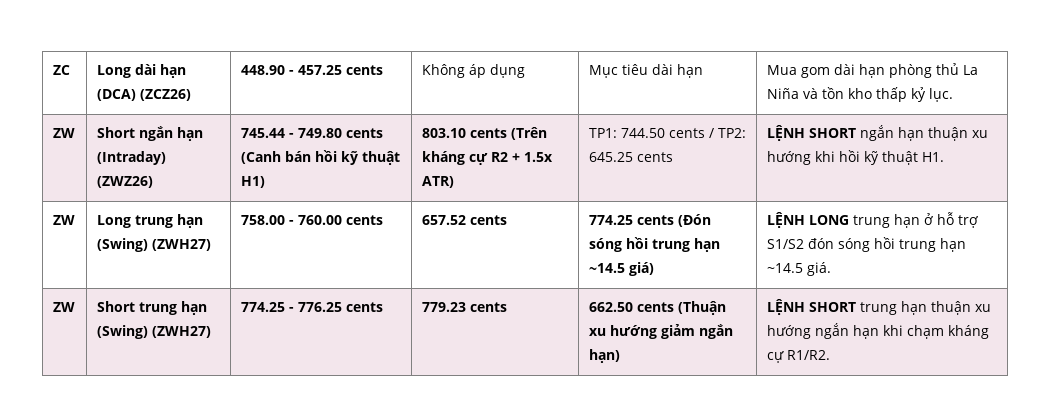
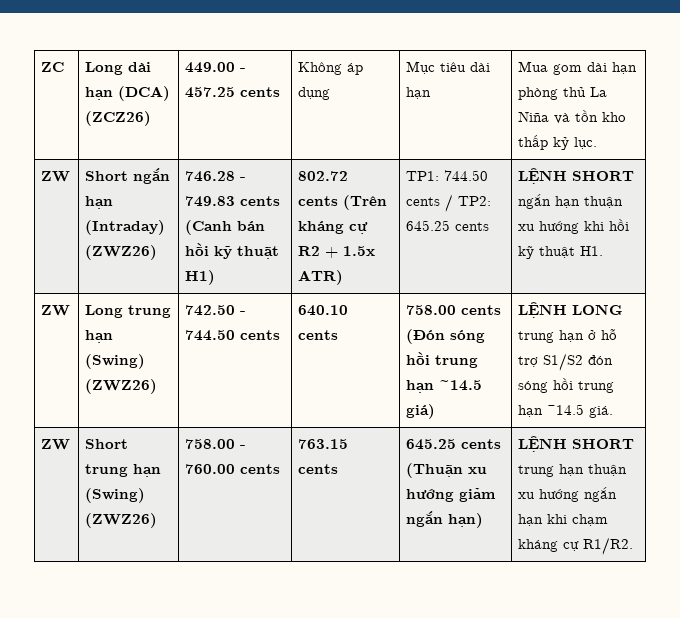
[240,65,285,75] 448.90 -> [185,62,236,73] 449.00
[240,128,342,138] 745.44 - 749.80 -> [185,171,247,182] [185,196,236,207] 746.28 - 749.83
[421,128,466,138] 803.10 -> [298,171,349,181] 802.72
[151,239,211,251] [240,215,383,225] [421,215,507,225] [588,215,633,225] (ZWH27) | 758.00 - 760.00 cents | 657.52 cents | 774.25 -> [85,379,158,394] [185,305,247,316] [185,330,281,341] [298,305,349,316] [298,330,339,340] [406,305,457,315] (ZWZ26) | 742.50 - 744.50 cents | 640.10 cents | 758.00
[151,326,211,338] [240,302,383,312] [421,302,507,312] [588,302,633,312] (ZWH27) | 774.25 - 776.25 cents | 779.23 cents | 662.50 -> [85,513,158,528] [185,439,247,449] [185,464,281,474] [298,439,349,449] [298,464,339,474] [406,439,457,450] (ZWZ26) | 758.00 - 760.00 cents | 763.15 cents | 645.25

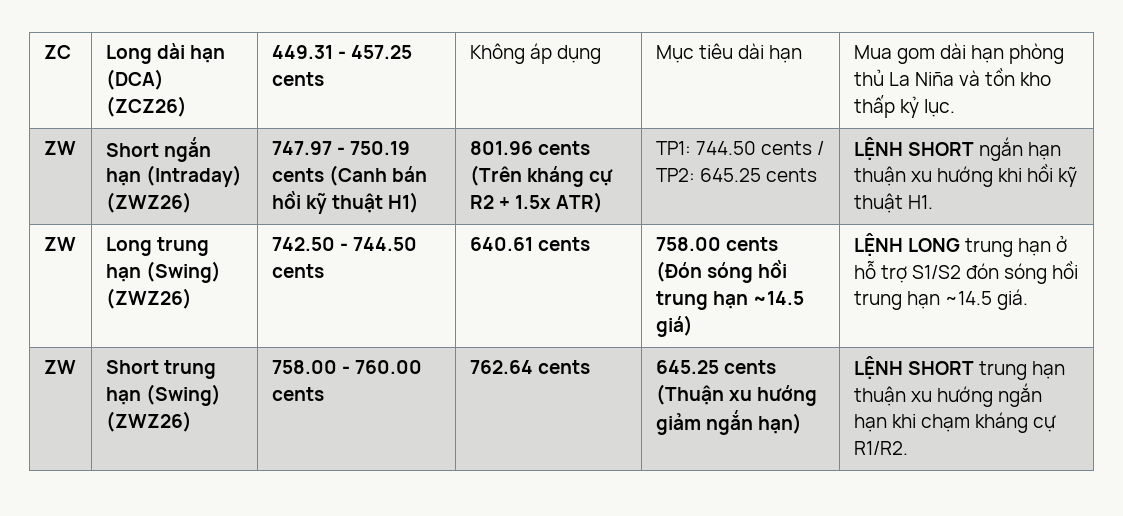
[185,62,236,73] 449.00 -> [271,45,333,59] 449.31
[185,171,247,182] [185,196,236,207] 746.28 - 749.83 -> [271,141,410,155] 747.97 - 750.19
[298,171,349,181] 802.72 -> [469,141,533,155] 801.96
[298,305,349,316] 640.10 -> [469,237,533,251] 640.61
[298,439,349,449] 763.15 -> [469,360,533,374] 762.64

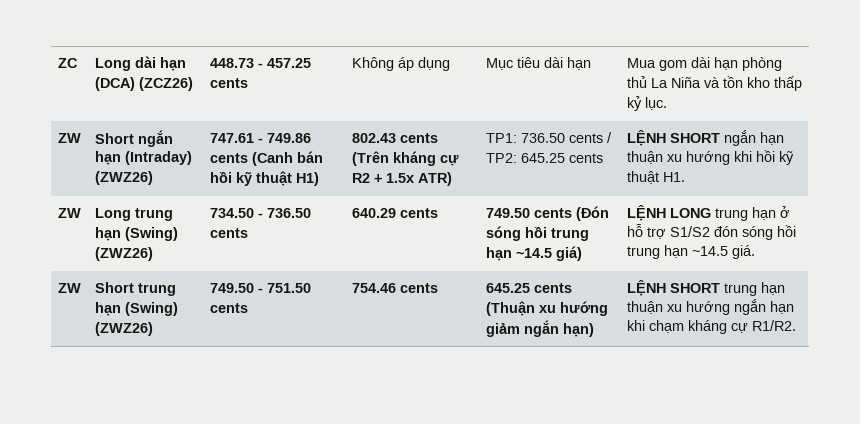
[271,45,333,59] 449.31 -> [209,58,254,68] 448.73
[271,141,410,155] 747.97 - 750.19 -> [209,133,311,143] 747.61 - 749.86
[469,141,533,155] 801.96 -> [351,133,396,143] 802.43
[695,141,756,155] 744.50 -> [520,133,565,143] 736.50
[271,237,417,251] [271,264,324,278] [469,237,590,251] [655,237,721,251] 742.50 - 744.50 cents | 640.61 cents | 758.00 -> [209,208,311,218] [209,228,248,238] [351,208,438,218] [485,208,530,218] 734.50 - 736.50 cents | 640.29 cents | 749.50
[271,360,422,374] [271,387,324,401] [469,360,533,374] 758.00 - 760.00 cents | 762.64 -> [209,283,311,293] [209,303,248,313] [351,283,396,293] 749.50 - 751.50 cents | 754.46

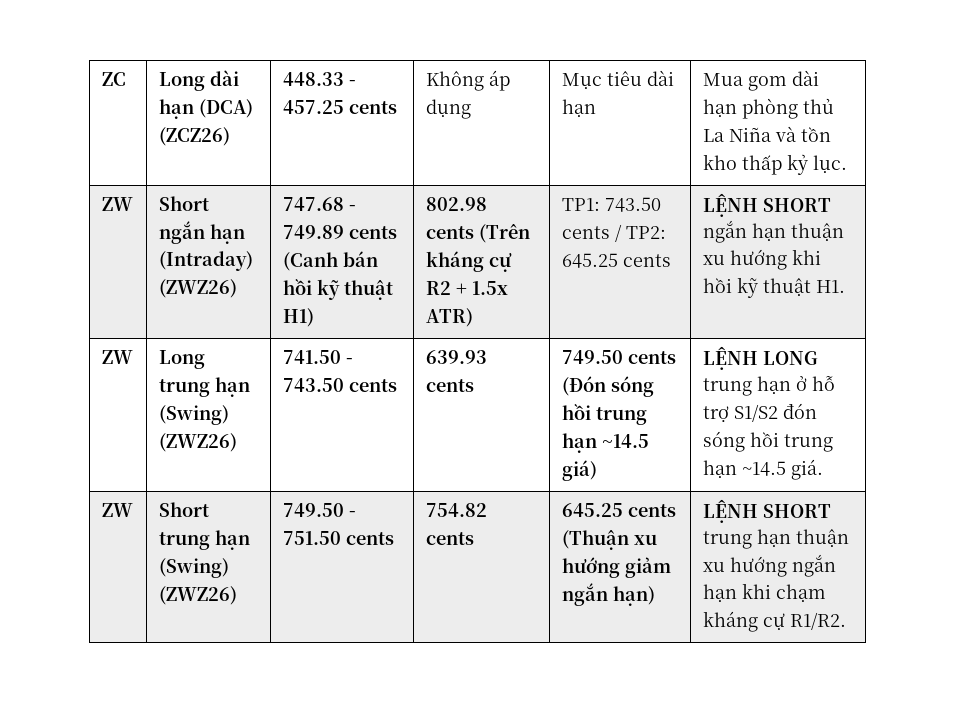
[209,58,254,68] 448.73 -> [282,72,344,86] 448.33
[209,133,311,143] 747.61 - 749.86 -> [282,197,356,211] [282,225,344,239] 747.68 - 749.89
[351,133,396,143] 802.43 -> [425,197,487,211] 802.98
[520,133,565,143] 736.50 -> [604,197,661,212] 743.50
[209,208,311,218] [209,228,248,238] [351,208,396,218] 734.50 - 736.50 cents | 640.29 -> [282,350,353,364] [282,378,397,392] [425,350,487,364] 741.50 - 743.50 cents | 639.93
[351,283,396,293] 754.46 -> [425,503,487,517] 754.82

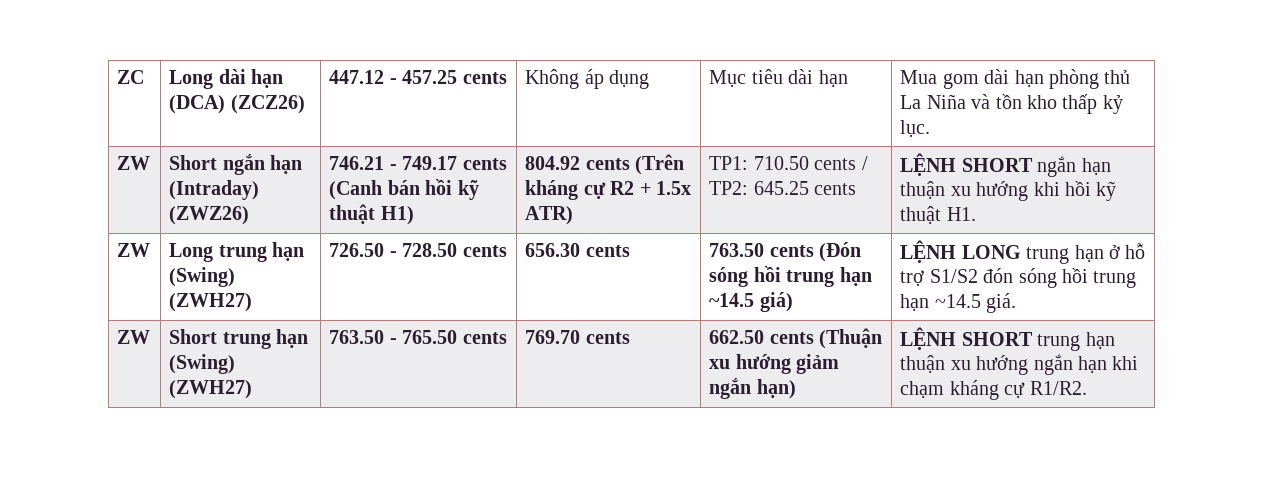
[282,72,344,86] 448.33 -> [329,70,385,84] 447.12
[282,197,356,211] [282,225,344,239] 747.68 - 749.89 -> [329,156,458,170] 746.21 - 749.17
[425,197,487,211] 802.98 -> [525,156,581,170] 804.92
[604,197,661,212] 743.50 -> [753,156,809,170] 710.50
[158,433,237,452] [282,350,353,364] [282,378,397,392] [425,350,487,364] [425,379,474,392] [561,350,623,364] (ZWZ26) | 741.50 - 743.50 cents | 639.93 cents | 749.50 -> [169,293,253,312] [329,243,507,257] [525,243,630,257] [709,243,765,257] (ZWH27) | 726.50 - 728.50 cents | 656.30 cents | 763.50
[158,586,237,605] [282,503,356,517] [282,531,394,545] [425,503,487,517] [425,532,474,545] [561,503,623,517] (ZWZ26) | 749.50 - 751.50 cents | 754.82 cents | 645.25 -> [169,380,253,399] [329,330,507,344] [525,330,630,344] [709,330,765,344] (ZWH27) | 763.50 - 765.50 cents | 769.70 cents | 662.50

